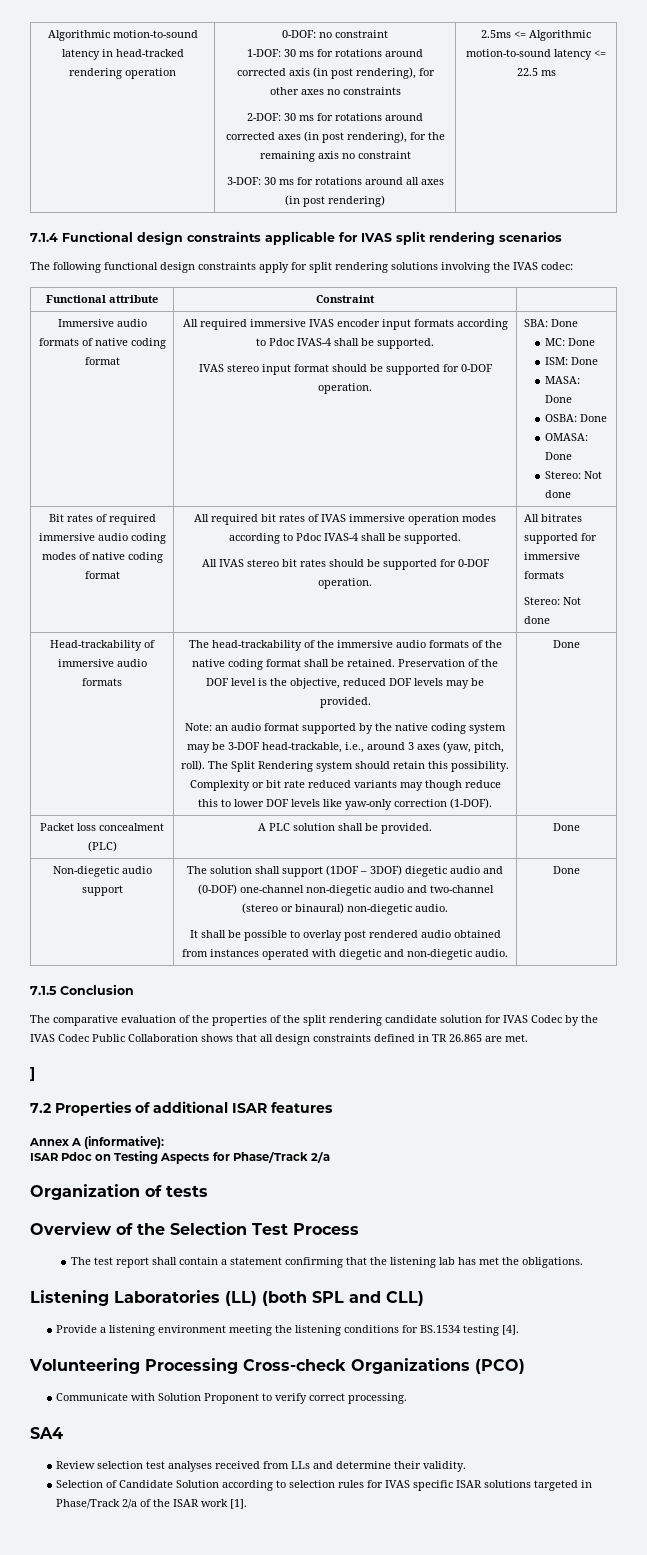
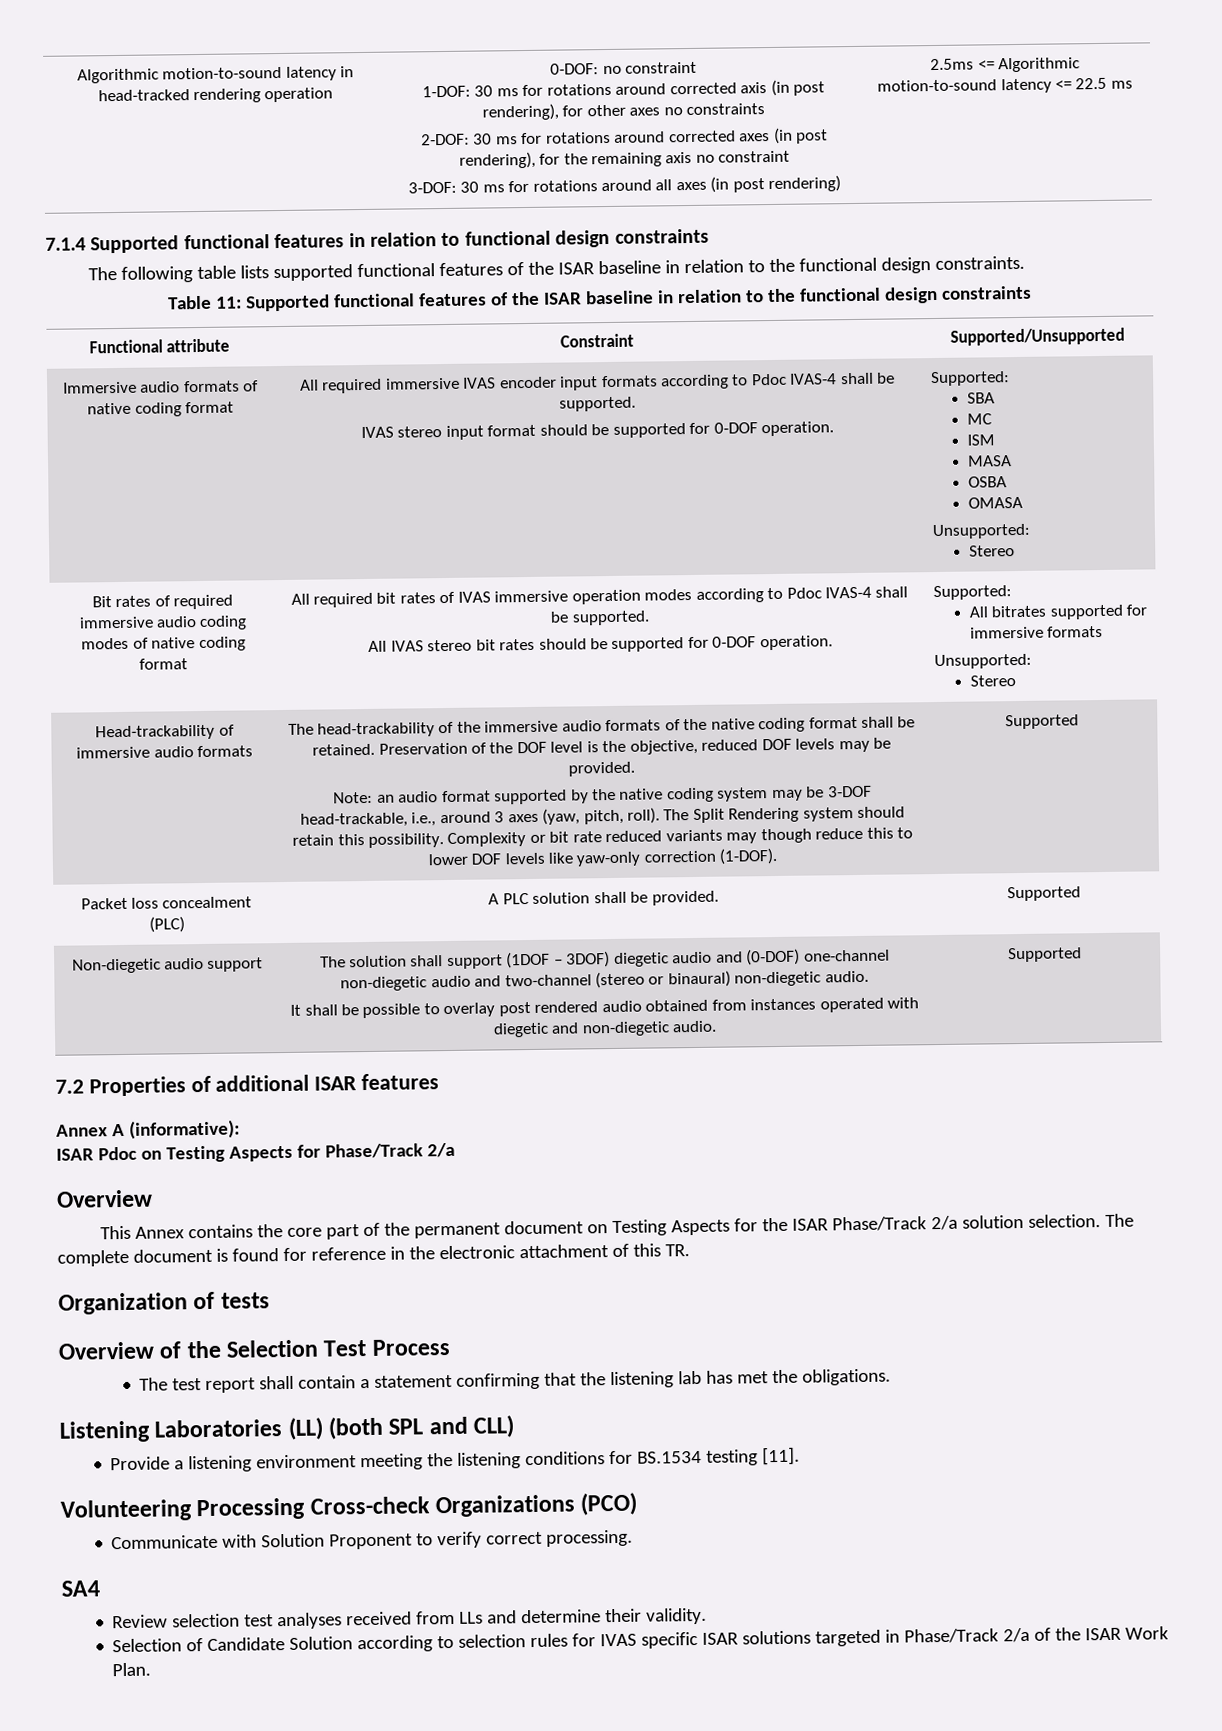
[62,231,562,245] [30,262,573,273] Functional design constraints applicable for IVAS split rendering scenarios // The following functional design constraints apply for split rendering solutions involving the IVAS codec: -> [90,228,709,254] [88,255,1026,283] [168,285,1032,312] Supported functional features in relation to functional design constraints // The following table lists supported functional features of the ISAR baseline in relation to the functional design constraints. // Table 11: Supported functional features of the ISAR baseline in relation to the functional design constraints
(376, 299) none -> [949,327,1125,346] Supported/Unsupported
[523,319,578,327] [544,338,595,346] [544,357,598,365] [544,376,580,384] [544,395,572,403] [544,414,607,422] [544,433,588,441] [544,452,572,460] [544,471,602,479] [544,490,571,498] SBA: Done // MC: Done // ISM: Done // MASA: Done // OSBA: Done // OMASA: Done // Stereo: Not done -> [929,371,1010,387] [966,392,995,404] [966,413,992,425] [966,434,995,446] [967,455,1012,467] [967,476,1007,488] [967,496,1023,509] [931,523,1031,540] [968,545,1015,557] Supported: // SBA // MC // ISM // MASA // OSBA // OMASA // Unsupported: // Stereo
(373, 583) none -> [932,585,1012,601] Supported: //
[523,597,581,605] [523,616,550,624] Stereo: Not done -> [933,653,1032,670] [969,675,1016,687] Unsupported: // Stereo
[553,640,580,648] Done -> [1005,714,1079,730] Supported
[553,823,580,831] Done -> [1007,886,1081,902] Supported
[553,866,580,874] [30,984,134,995] [30,1015,598,1026] [30,1034,528,1045] [30,1067,35,1081] Done // 7.1.5 Conclusion // The comparative evaluation of the properties of the split rendering candidate solution for IVAS Codec by the IVAS Codec Public Collaboration shows that all design constraints defined in TR 26.865 are met. // ] -> [1008,947,1082,963] Supported
(330, 1157) none -> [56,1189,153,1208] [100,1213,1135,1240] [57,1243,690,1267] // Overview // This Annex contains the core part of the permanent document on Testing Aspects for the ISAR Phase/Track 2/a solution selection. The complete document is found for reference in the electronic attachment of this TR.
[502,1325,520,1335] [4]. -> [762,1446,801,1466] [11].
[201,1499,248,1509] work [1]. -> [1125,1626,1170,1640] [112,1662,152,1677] Work Plan.

